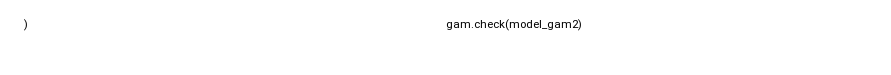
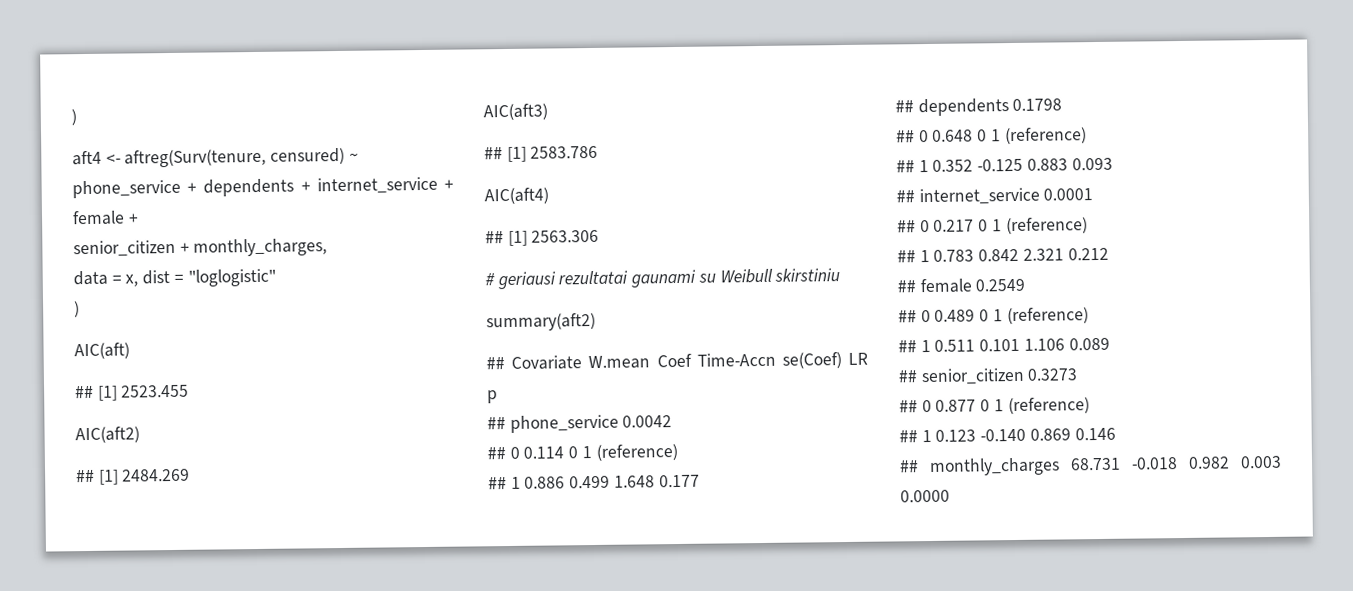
[23,19,28,31] [446,19,582,31] ) // gam.check(model_gam2) -> [71,109,77,126] [72,147,359,168] [72,176,454,199] [72,210,139,226] [73,238,328,257] [73,268,276,287] [74,301,80,318] [74,342,130,360] [75,384,190,401] [75,426,140,444] [76,468,191,485] [483,103,548,121] [484,145,599,163] [484,187,549,205] [485,229,600,247] [485,268,841,290] [486,312,596,332] [486,352,869,370] [487,390,498,404] [487,414,673,433] [487,443,678,461] [488,474,700,490] [895,98,1063,117] [896,127,1087,145] [896,157,1113,173] [896,187,1094,205] [897,217,1088,235] [897,247,1109,263] [897,278,1026,294] [898,307,1089,325] [898,337,1110,353] [898,367,1079,385] [899,397,1090,415] [899,427,1116,443] [899,455,1282,477] [900,489,950,503] ) // aft4 <- aftreg(Surv(tenure, censured) ~ phone_service + dependents + internet_service + female + // senior_citizen + monthly_charges, // data = x, dist = "loglogistic" // ) // AIC(aft) // ## [1] 2523.455 // AIC(aft2) // ## [1] 2484.269 // AIC(aft3) // ## [1] 2583.786 // AIC(aft4) // ## [1] 2563.306 // # geriausi rezultatai gaunami su Weibull skirstiniu // summary(aft2) // ## Covariate W.mean Coef Time-Accn se(Coef) LR p // ## phone_service 0.0042 // ## 0 0.114 0 1 (reference) // ## 1 0.886 0.499 1.648 0.177 // ## dependents 0.1798 // ## 0 0.648 0 1 (reference) // ## 1 0.352 -0.125 0.883 0.093 // ## internet_service 0.0001 // ## 0 0.217 0 1 (reference) // ## 1 0.783 0.842 2.321 0.212 // ## female 0.2549 // ## 0 0.489 0 1 (reference) // ## 1 0.511 0.101 1.106 0.089 // ## senior_citizen 0.3273 // ## 0 0.877 0 1 (reference) // ## 1 0.123 -0.140 0.869 0.146 // ## monthly_charges 68.731 -0.018 0.982 0.003 0.0000

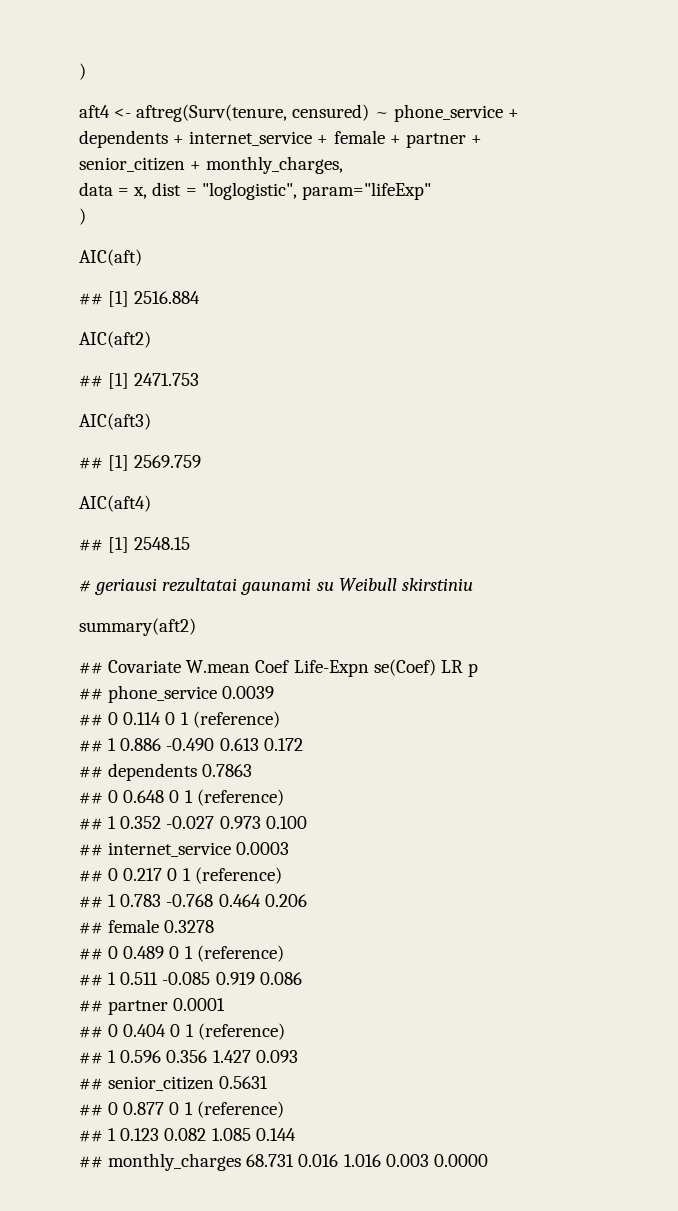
(139, 218) none -> [405,133,482,148] partner +
[187,268,276,287] "loglogistic" -> [201,182,431,200] "loglogistic", param="lifeExp"
[121,384,190,398] 2523.455 -> [134,291,201,304] 2516.884
[122,468,191,482] 2484.269 -> [134,373,200,386] 2471.753
[530,145,599,159] 2583.786 -> [134,455,202,468] 2569.759
[531,229,600,243] 2563.306 -> [134,537,191,550] 2548.15
[696,352,776,367] Time-Accn -> [293,660,369,677] Life-Expn
[622,415,673,428] 0.0042 -> [222,686,275,699] 0.0039
[569,474,700,489] 0.499 1.648 0.177 -> [166,738,303,751] -0.490 0.613 0.172
[1012,98,1063,111] 0.1798 -> [202,764,253,777] 0.7863
[977,157,1113,172] -0.125 0.883 0.093 -> [166,816,307,829] -0.027 0.973 0.100
[1043,188,1094,201] 0.0001 -> [236,842,290,855] 0.0003
[978,247,1109,262] 0.842 2.321 0.212 -> [166,894,307,907] -0.768 0.464 0.206
[975,278,1026,292] 0.2549 -> [164,920,215,933] 0.3278
[979,337,1110,352] 0.101 1.106 0.089 -> [162,972,302,985] [79,998,226,1015] [79,1023,285,1040] [79,1050,298,1064] -0.085 0.919 0.086 // ## partner 0.0001 // ## 0 0.404 0 1 (reference) // ## 1 0.596 0.356 1.427 0.093
[1027,368,1079,381] 0.3273 -> [219,1076,269,1089] 0.5631
[980,427,1116,442] -0.140 0.869 0.146 -> [164,1128,296,1141] 0.082 1.085 0.144
[1131,456,1230,470] -0.018 0.982 -> [298,1154,381,1167] 0.016 1.016

